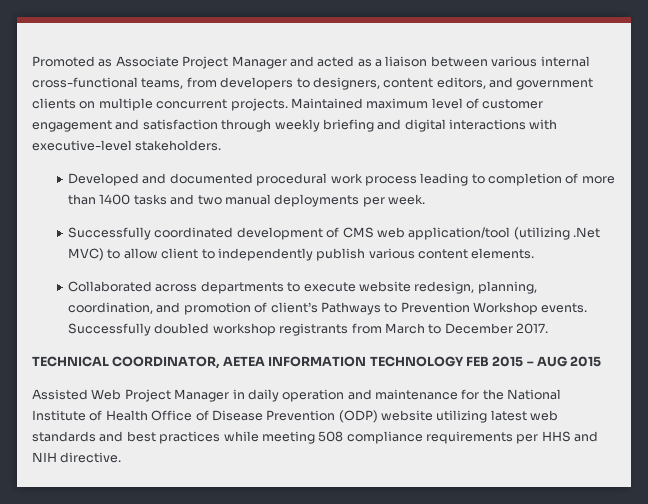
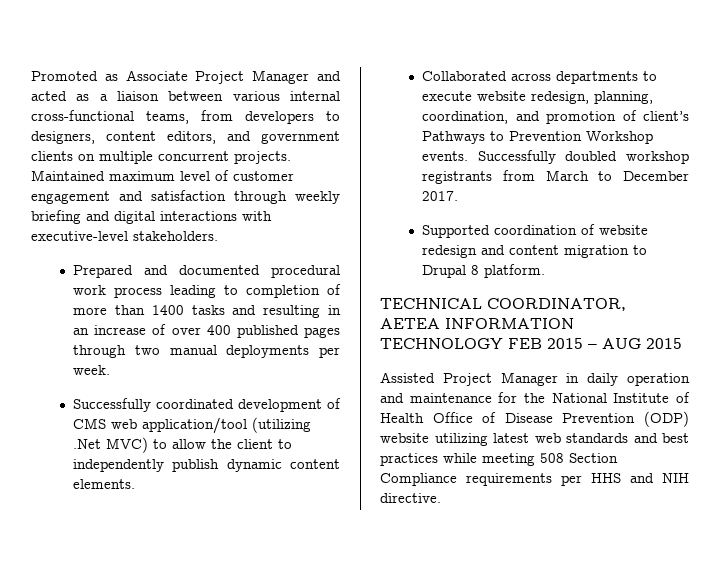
[68,173,140,186] Developed -> [72,265,133,278] Prepared
(195, 199) none -> [263,305,341,318] [72,324,341,338] [72,345,126,358] resulting in an increase of over 400 published pages through
(158, 253) none -> [210,439,232,449] the
[368,248,415,259] various -> [226,459,282,472] dynamic
(549, 328) none -> [421,224,648,238] [421,245,647,258] [421,264,545,278] // Supported coordination of website redesign and content migration to Drupal 8 platform.
[91,389,122,400] Web -> (435, 377) none
[346,431,423,444] compliance -> [569,453,618,463] [380,473,457,486] Section Compliance

